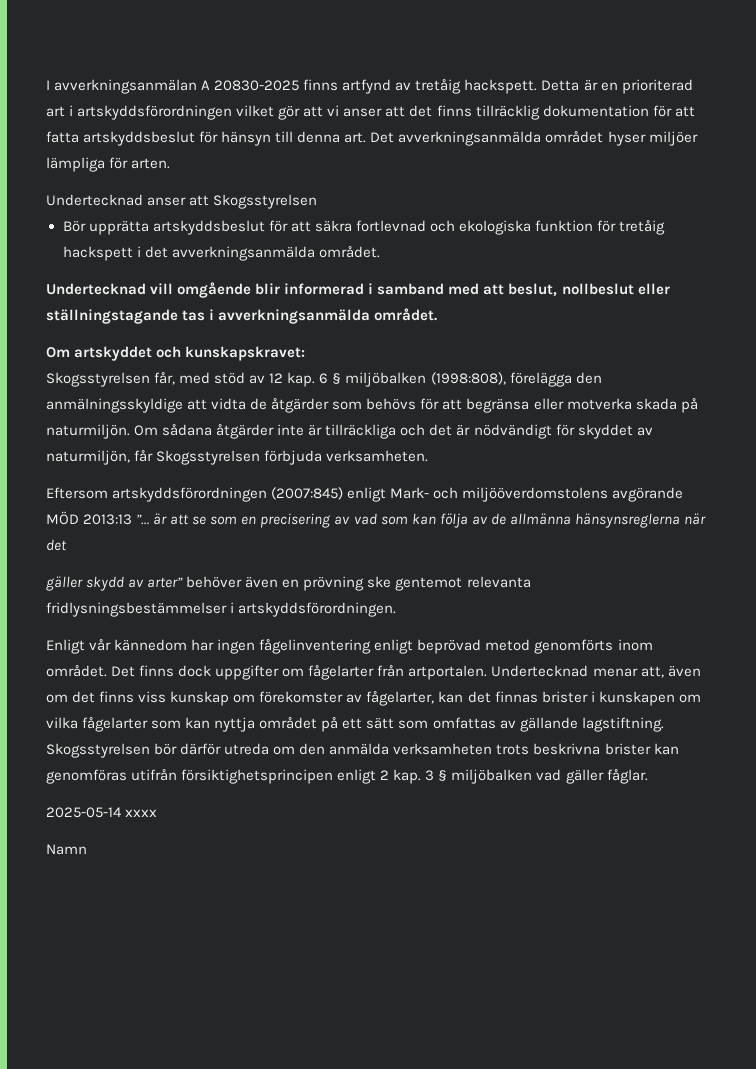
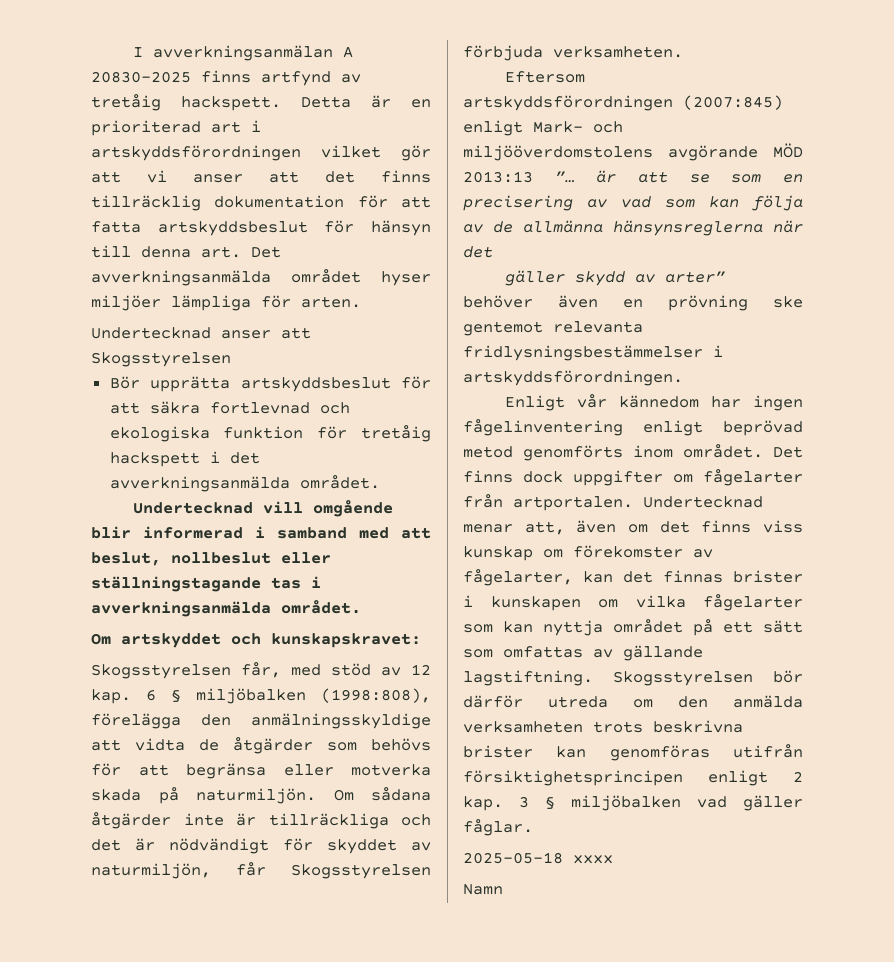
[46,807,122,818] 2025-05-14 -> [463,852,563,864] 2025-05-18

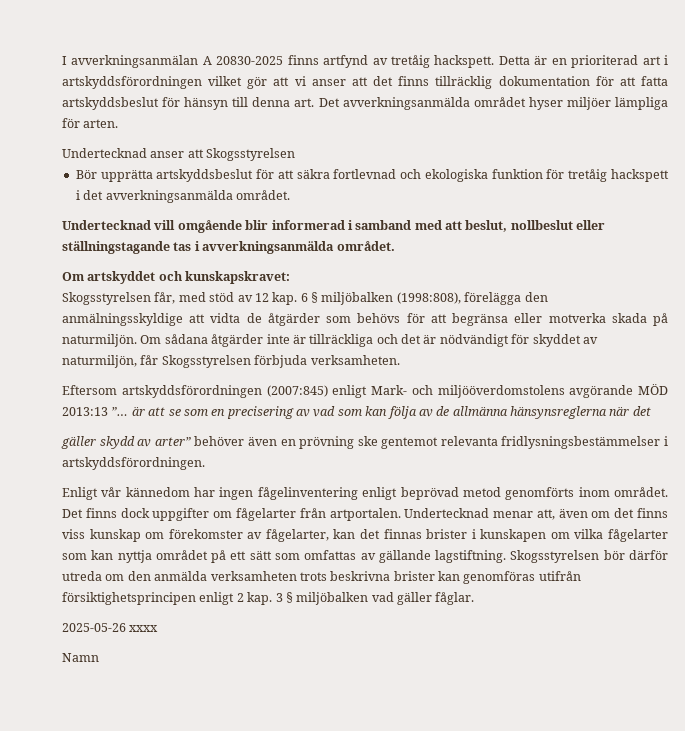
[463,852,563,864] 2025-05-18 -> [62,623,126,632] 2025-05-26

